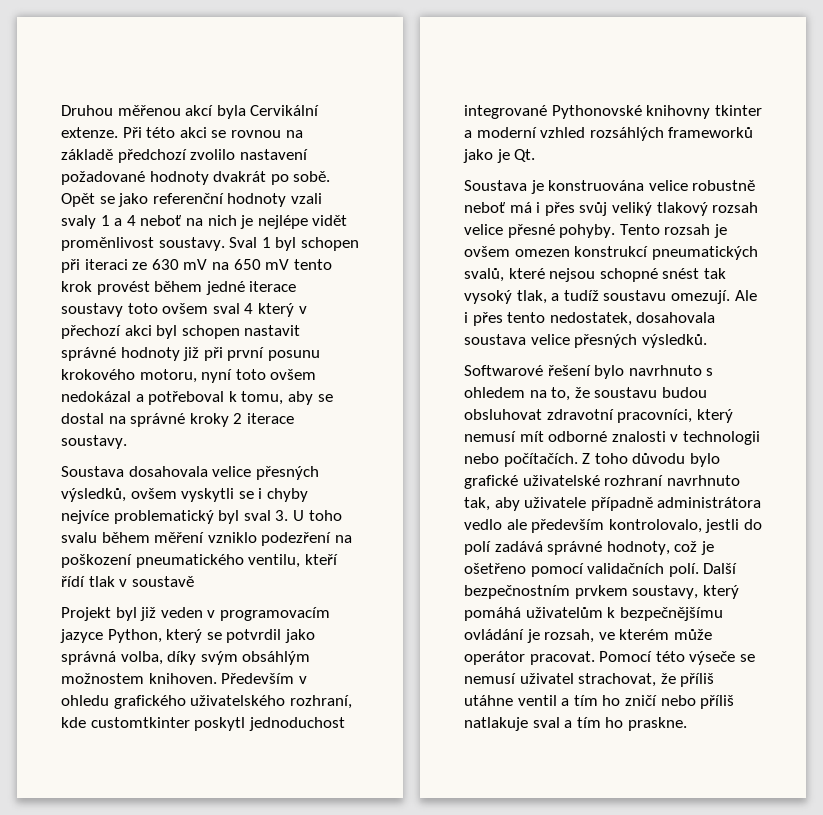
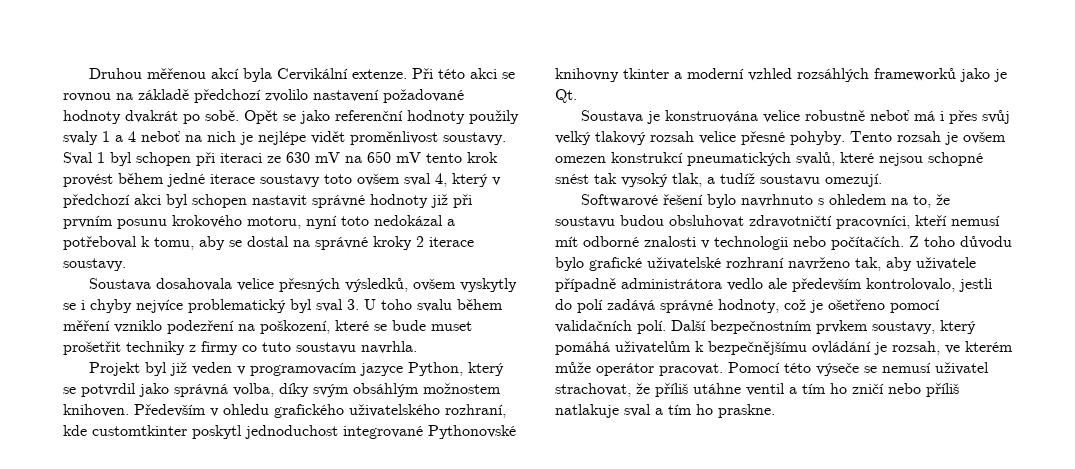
[290,193,322,204] vzali -> [469,110,519,124] použily
[244,303,254,314] 4 -> [435,173,447,187] 4,
[61,325,121,339] přechozí -> [63,194,130,208] předchozí
[227,347,265,361] první -> [63,215,113,229] prvním
[270,369,317,380] ovšem -> (369, 221) none
[181,488,235,502] vyskytli -> [460,278,518,292] vyskytly
[61,554,338,568] [61,576,194,587] poškození pneumatického ventilu, kteří řídí tlak v soustavě -> [260,320,472,334] [63,341,417,355] poškození, které se bude muset prošetřit techniky z firmy co tuto soustavu navrhla.
[611,202,652,216] veliký -> [555,131,591,145] velký
[734,290,757,301] [464,312,716,326] [464,334,707,348] Ale i přes tento nedostatek, dosahovala soustava velice přesných výsledků. -> (882, 180) none
[546,409,733,423] zdravotní pracovníci, který -> [749,215,947,229] zdravotničtí pracovníci, kteří
[666,475,740,486] navrhnuto -> [788,257,850,270] navrženo

